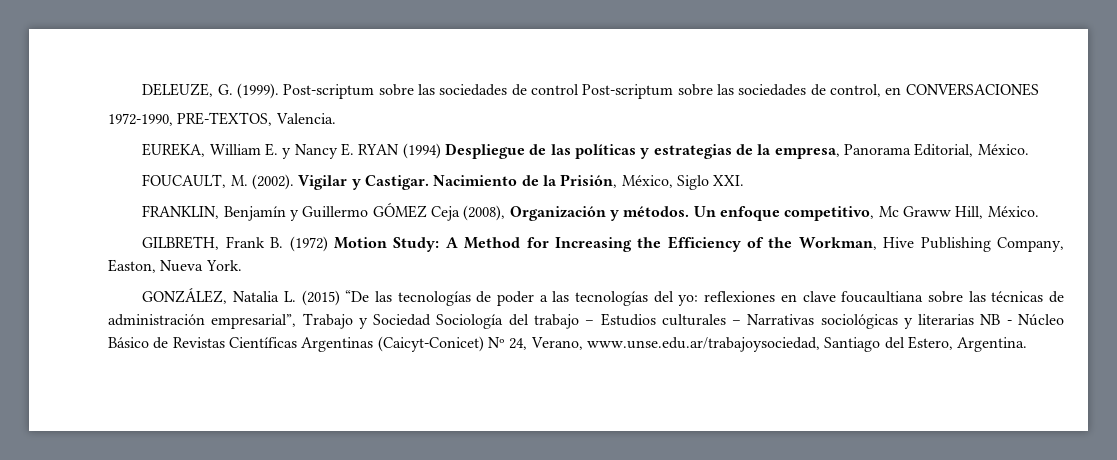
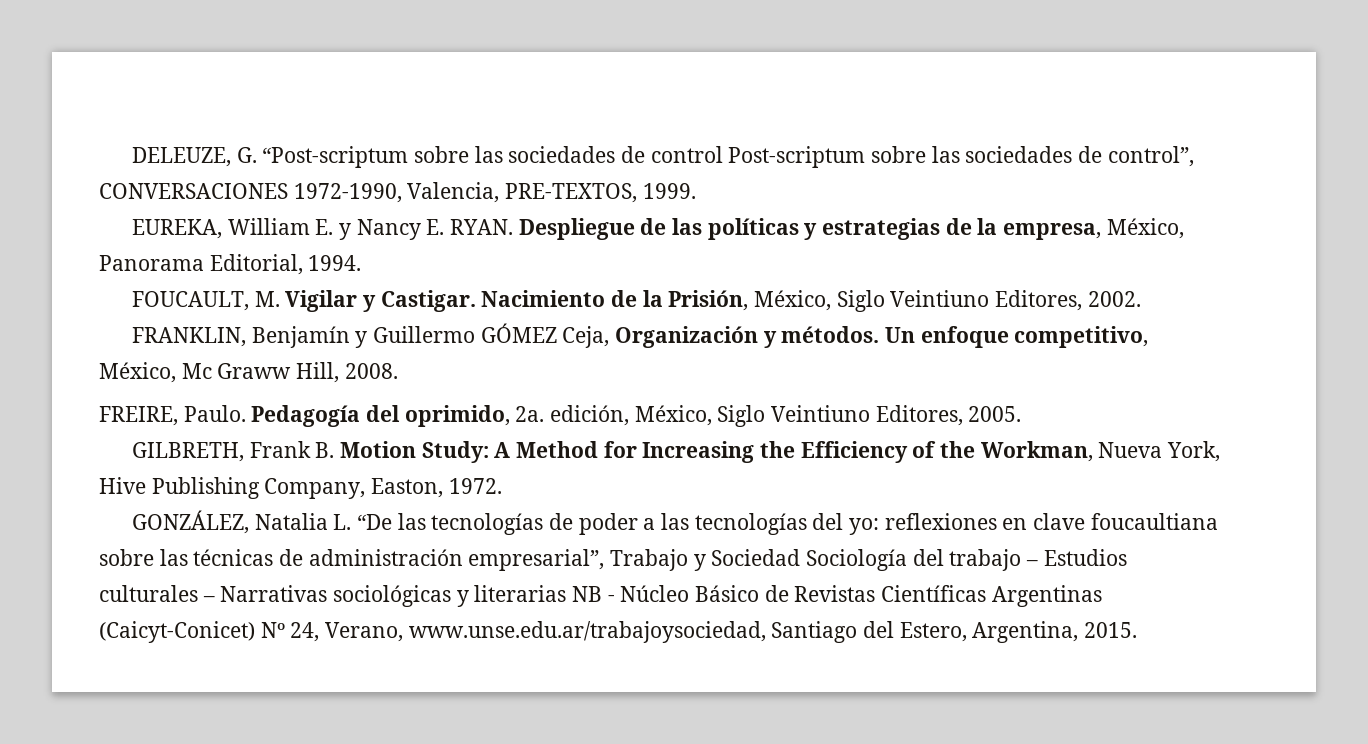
[237,83,375,99] (1999). Post-scriptum -> [262,146,409,168] “Post-scriptum
[829,84,902,97] control, en -> [1107,146,1194,167] control”,
[108,112,336,126] // 1972-1990, PRE-TEXTOS, Valencia. -> [293,182,696,203] 1972-1990, Valencia, PRE-TEXTOS, 1999.
[358,143,441,159] RYAN (1994) -> [449,219,513,235] RYAN.
(840, 153) none -> [1106,218,1184,239] México,
[977,144,1029,155] México. -> [308,255,362,271] 1994.
[252,174,295,190] (2002). -> (280, 299) none
[713,175,745,186] XXI. -> [890,290,1141,311] Veintiuno Editores, 2002.
[431,205,506,221] Ceja (2008), -> [562,326,610,348] Ceja,
(875, 213) none -> [99,362,176,383] México,
[987,206,1039,217] México. -> [344,363,398,379] [99,405,1022,427] 2008. // FREIRE, Paulo. Pedagogía del oprimido, 2a. edición, México, Siglo Veintiuno Editores, 2005.
[289,236,328,252] (1972) -> (335, 450) none
(877, 243) none -> [1098,441,1220,462] Nueva York,
[160,260,242,272] Nueva York. -> [448,478,502,494] 1972.
[301,290,340,306] (2015) -> (352, 522) none
[957,337,1028,352] Argentina. -> [972,621,1138,643] Argentina, 2015.

